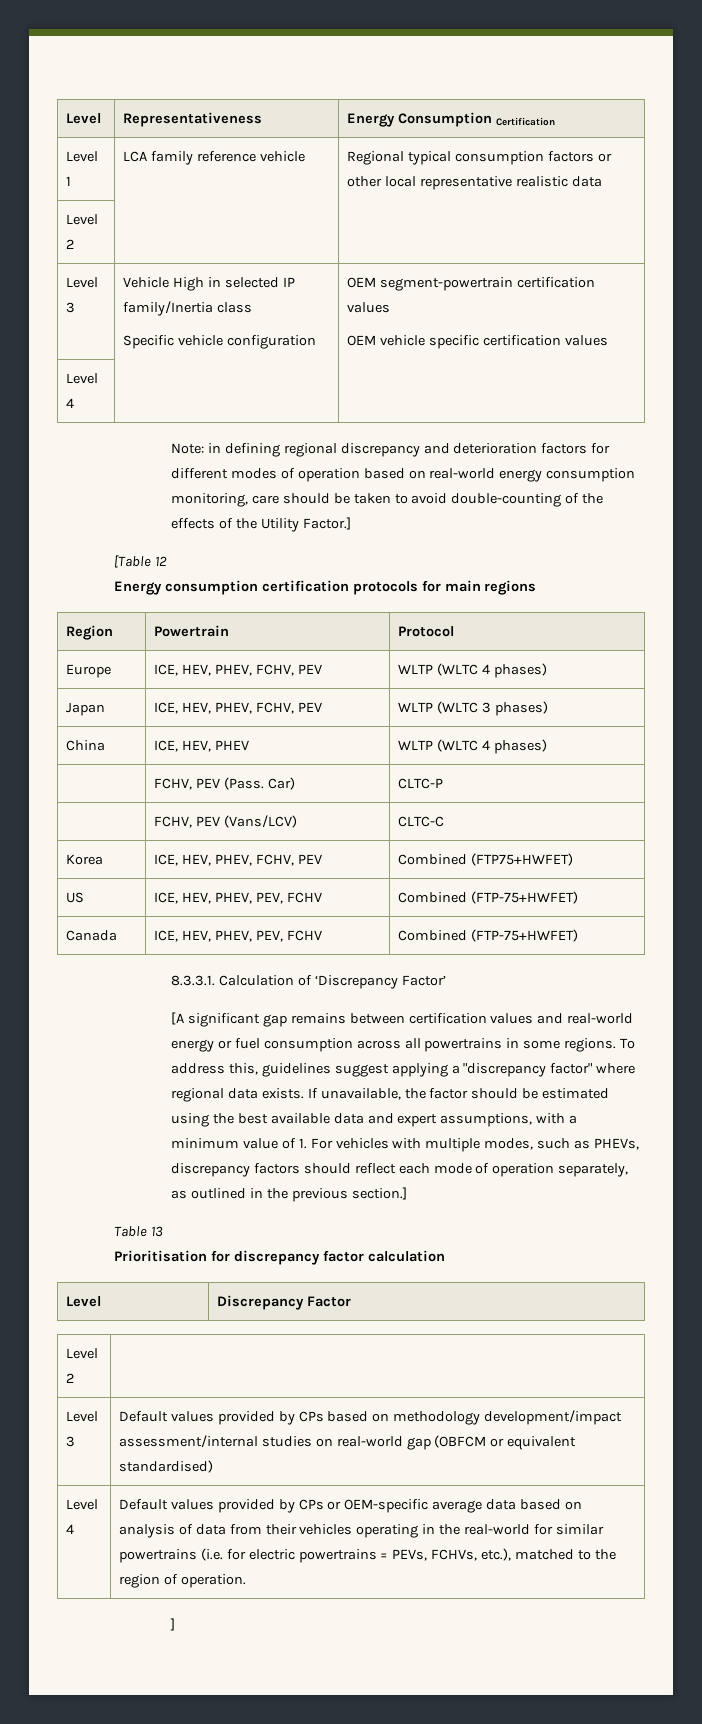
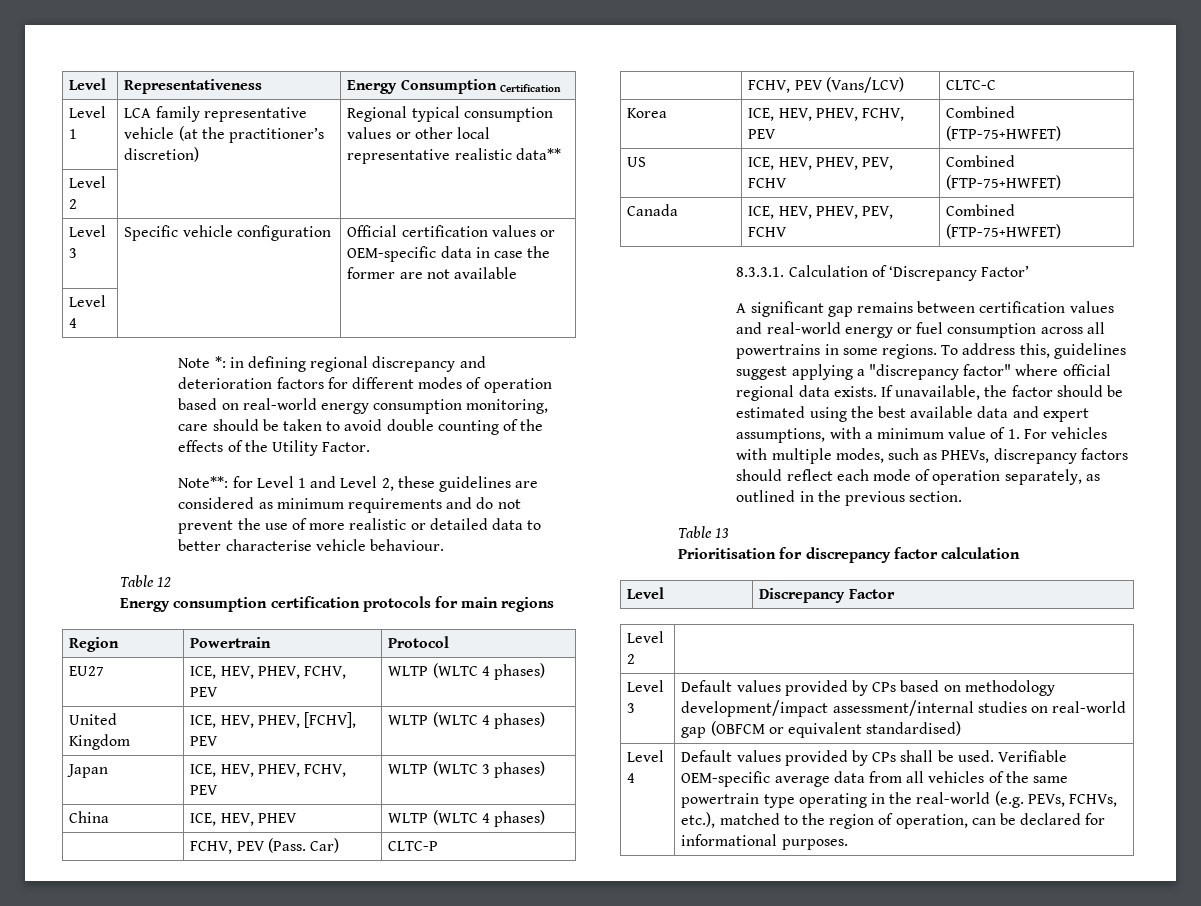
[196,151,305,162] reference vehicle -> [203,107,307,122] [124,126,324,143] [124,147,200,162] representative vehicle (at the practitioner’s discretion)
[547,151,594,162] factors -> [347,127,392,139] values
[571,176,602,187] data -> [515,148,561,160] data**
[122,277,295,291] [122,301,252,316] Vehicle High in selected IP family/Inertia class // -> (78, 253) none
[346,277,595,291] [346,302,390,313] [346,335,608,349] OEM segment-powertrain certification values // OEM vehicle specific certification values -> [347,225,555,237] [347,246,551,262] [347,267,517,279] Official certification values or OEM-specific data in case the former are not available
[170,443,204,454] Note: -> [178,356,226,368] Note *:
[451,493,562,507] double-counting -> [386,419,499,435] double counting
[302,517,351,530] [113,555,151,568] Factor.] // [Table -> [322,442,371,452] [178,476,539,492] [178,497,521,513] [178,518,542,534] [178,539,444,551] [120,575,155,587] Factor. // Note**: for Level 1 and Level 2, these guidelines are considered as minimum requirements and do not prevent the use of more realistic or detailed data to better characterise vehicle behaviour. // Table
[65,664,111,678] Europe -> [69,666,105,676] EU27
(547, 670) none -> [69,713,118,725] [69,734,131,750] [190,712,356,728] [190,736,219,746] [388,712,545,729] // United Kingdom | ICE, HEV, PHEV, [FCHV], PEV | WLTP (WLTC 4 phases)
[470,853,573,866] (FTP75+HWFET) -> [946,126,1062,141] (FTP-75+HWFET)
[170,1012,184,1025] [A -> [736,303,747,313] A
(636, 1068) none -> [1062,364,1111,376] official
[351,1187,407,1200] section.] -> [909,491,963,502] section.
[327,1499,583,1513] [118,1524,604,1538] [118,1548,389,1563] or OEM-specific average data based on analysis of data from their vehicles operating in the real-world for similar powertrains (i.e. for electric powertrains = -> [900,750,1067,762] [681,771,1068,787] [681,791,1024,808] shall be used. Verifiable OEM-specific average data from all vehicles of the same powertrain type operating in the real-world (e.g.
[180,1574,246,1588] [169,1618,175,1631] operation. // ] -> [895,813,1106,829] [681,834,848,850] operation, can be declared for informational purposes.

